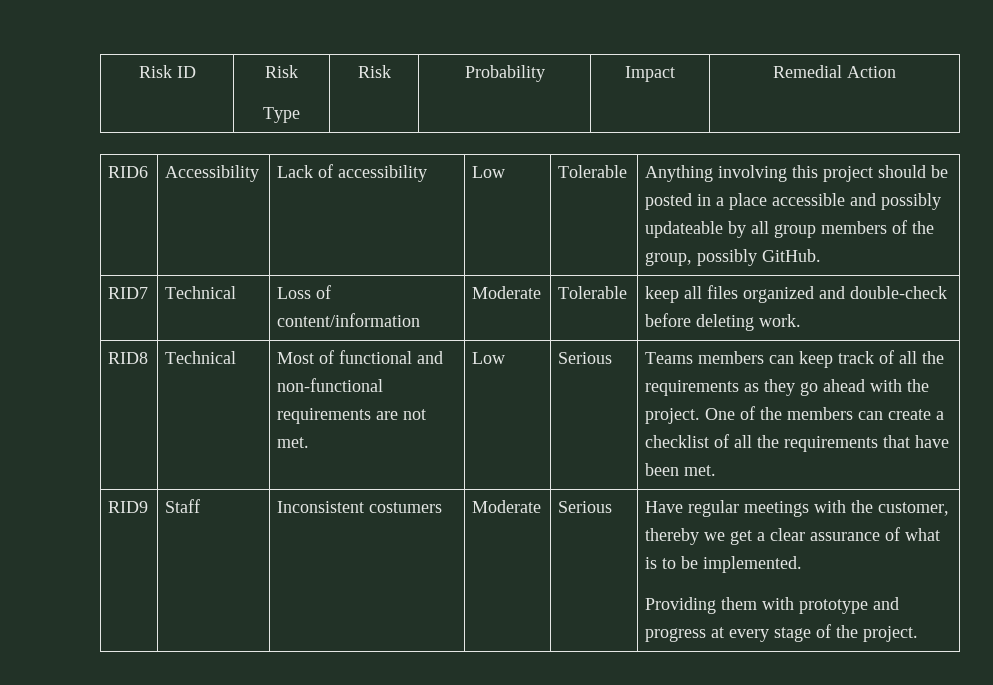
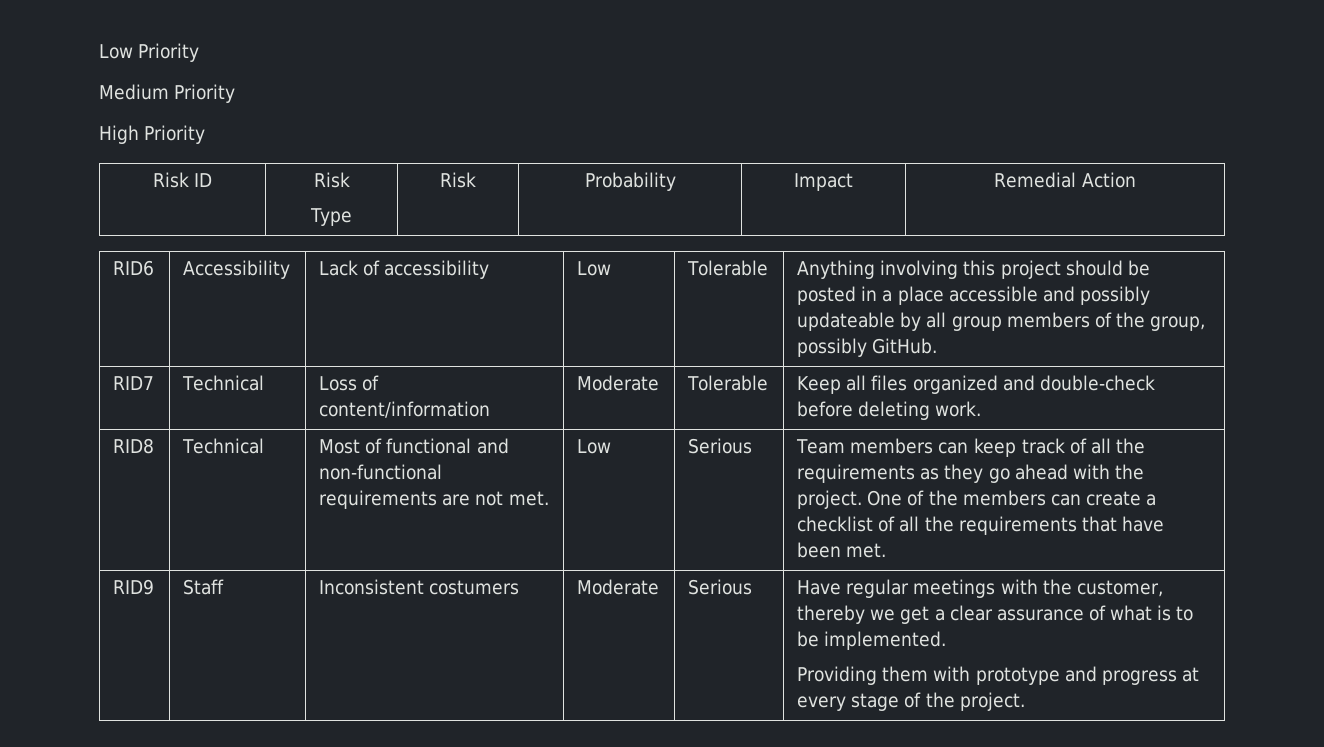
(138, 71) none -> [99,43,200,62] [99,84,236,103] [99,125,206,144] Low Priority // Medium Priority // High Priority //
[645,286,680,303] keep -> [797,376,842,394] Keep
[645,352,694,364] Teams -> [796,439,846,454] Team

